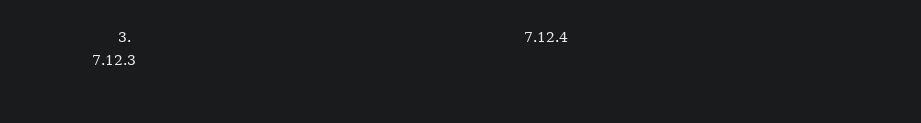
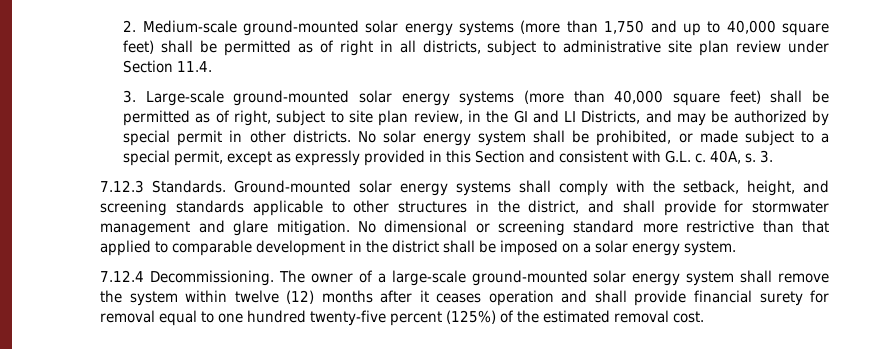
[117,32,131,42] [91,55,136,65] [523,32,568,42] 3. // 7.12.3 // 7.12.4 -> [123,20,829,36] [123,40,829,56] [123,60,213,73] [123,90,830,106] [123,110,829,126] [123,130,830,146] [123,150,774,166] [100,180,829,196] [100,200,829,216] [100,220,830,236] [100,240,737,256] [100,270,830,286] [100,290,829,306] [100,310,705,326] 2. Medium-scale ground-mounted solar energy systems (more than 1,750 and up to 40,000 square feet) shall be permitted as of right in all districts, subject to administrative site plan review under Section 11.4. // 3. Large-scale ground-mounted solar energy systems (more than 40,000 square feet) shall be permitted as of right, subject to site plan review, in the GI and LI Districts, and may be authorized by special permit in other districts. No solar energy system shall be prohibited, or made subject to a special permit, except as expressly provided in this Section and consistent with G.L. c. 40A, s. 3. // 7.12.3 Standards. Ground-mounted solar energy systems shall comply with the setback, height, and screening standards applicable to other structures in the district, and shall provide for stormwater management and glare mitigation. No dimensional or screening standard more restrictive than that applied to comparable development in the district shall be imposed on a solar energy system. // 7.12.4 Decommissioning. The owner of a large-scale ground-mounted solar energy system shall remove the system within twelve (12) months after it ceases operation and shall provide financial surety for removal equal to one hundred twenty-five percent (125%) of the estimated removal cost.

